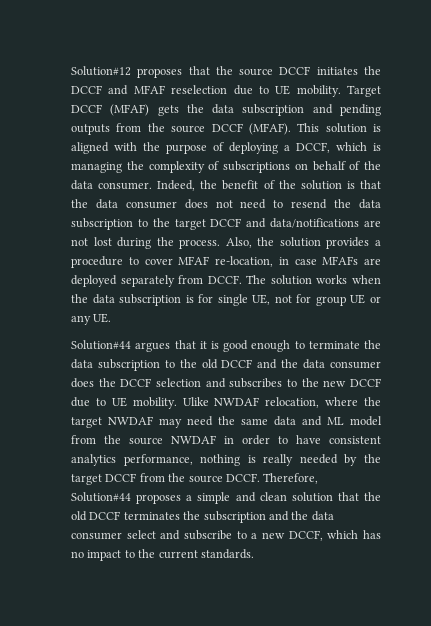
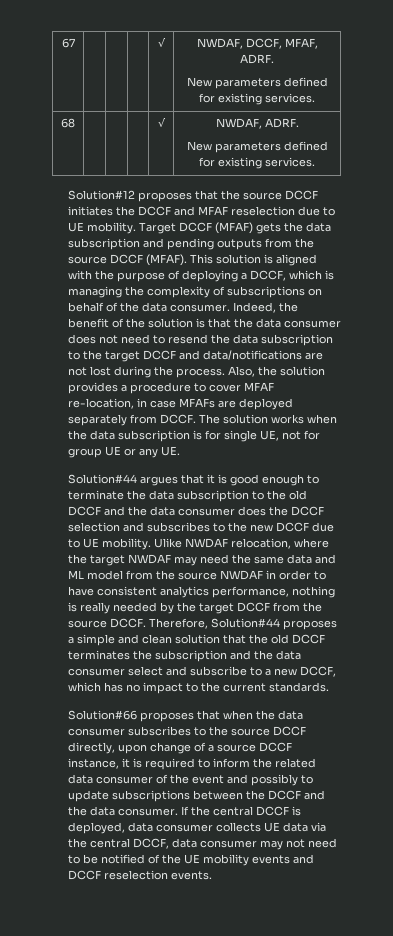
(71, 71) none -> [61,38,75,48] [157,38,166,47] [196,38,318,49] [240,54,274,64] [186,77,328,89] [199,93,315,105] [61,118,75,128] [157,118,166,127] [215,118,299,129] [186,141,328,153] [199,157,315,169] 67 | | | | √ | NWDAF, DCCF, MFAF, ADRF. // New parameters defined for existing services. // 68 | | | | √ | NWDAF, ADRF. // New parameters defined for existing services. //
(254, 554) none -> [67,710,303,722] [67,726,306,736] [67,742,292,754] [67,758,316,770] [67,774,313,786] [67,790,325,802] [67,806,301,816] [67,822,326,834] [67,838,337,850] [67,854,314,866] [67,870,212,880] // Solution#66 proposes that when the data consumer subscribes to the source DCCF directly, upon change of a source DCCF instance, it is required to inform the related data consumer of the event and possibly to update subscriptions between the DCCF and the data consumer. If the central DCCF is deployed, data consumer collects UE data via the central DCCF, data consumer may not need to be notified of the UE mobility events and DCCF reselection events.

